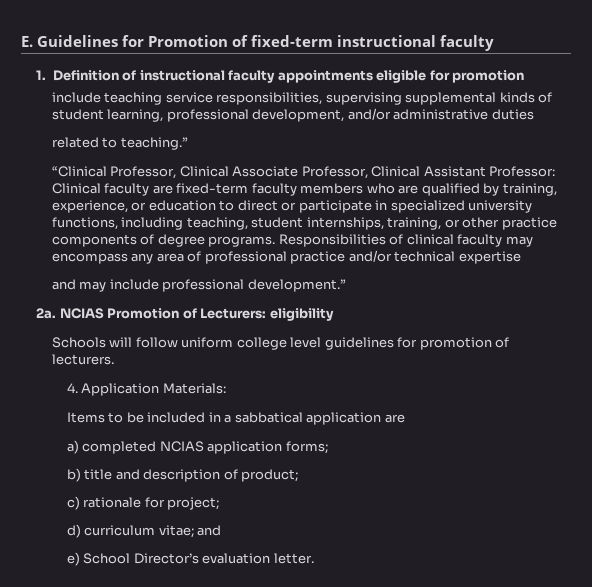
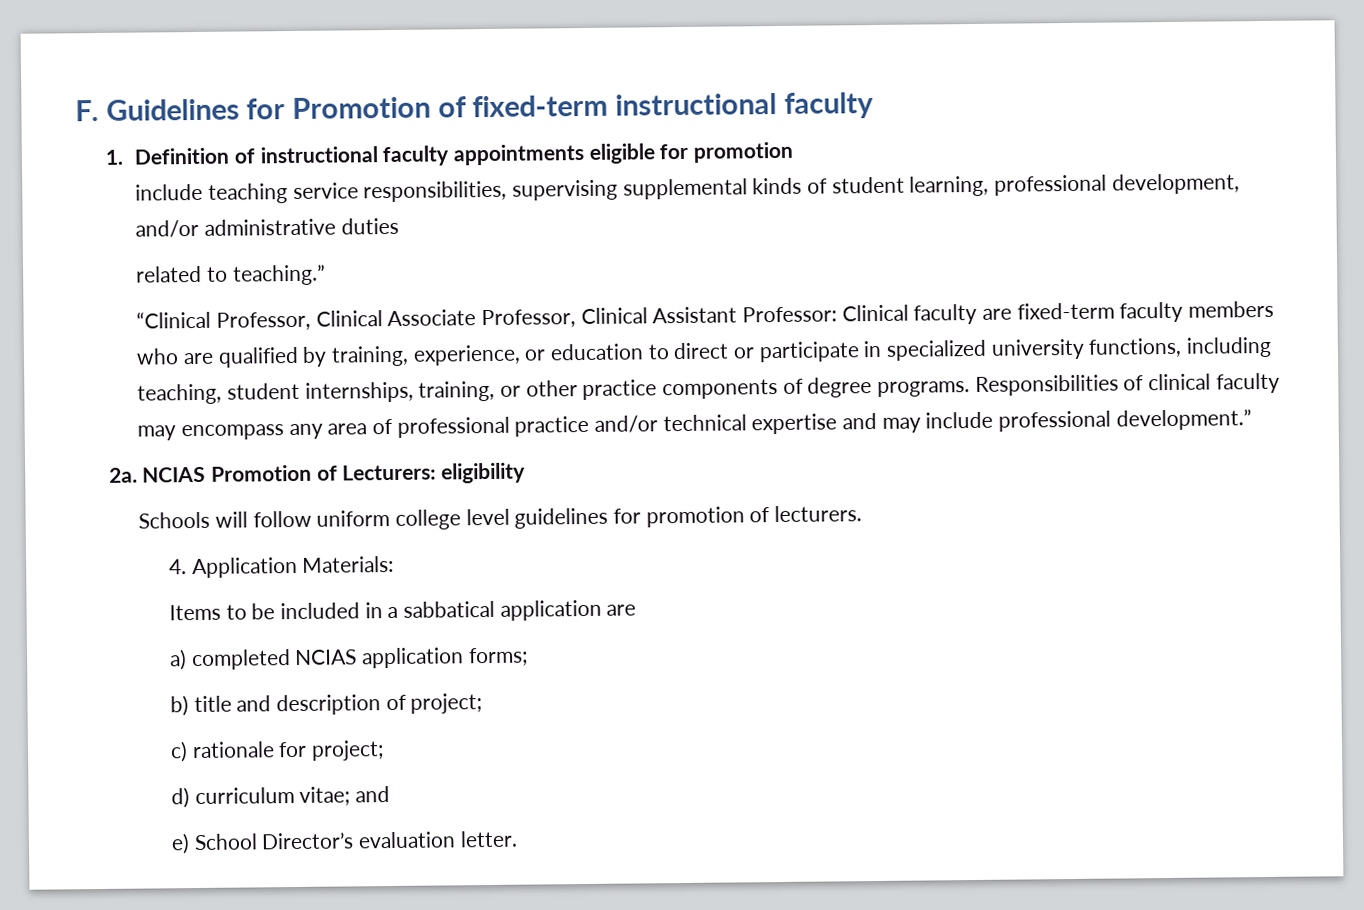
[21,36,33,47] E. -> [75,99,99,122] F.
(521, 257) // -> (838, 424) none
[241,469,299,482] product; -> [410,693,483,714] project;

